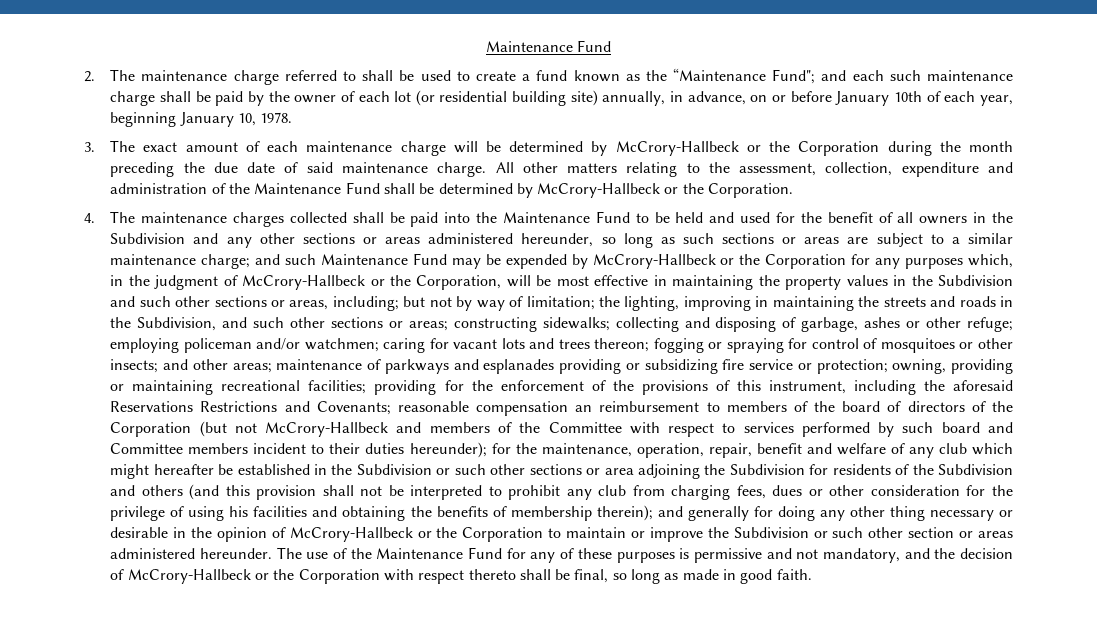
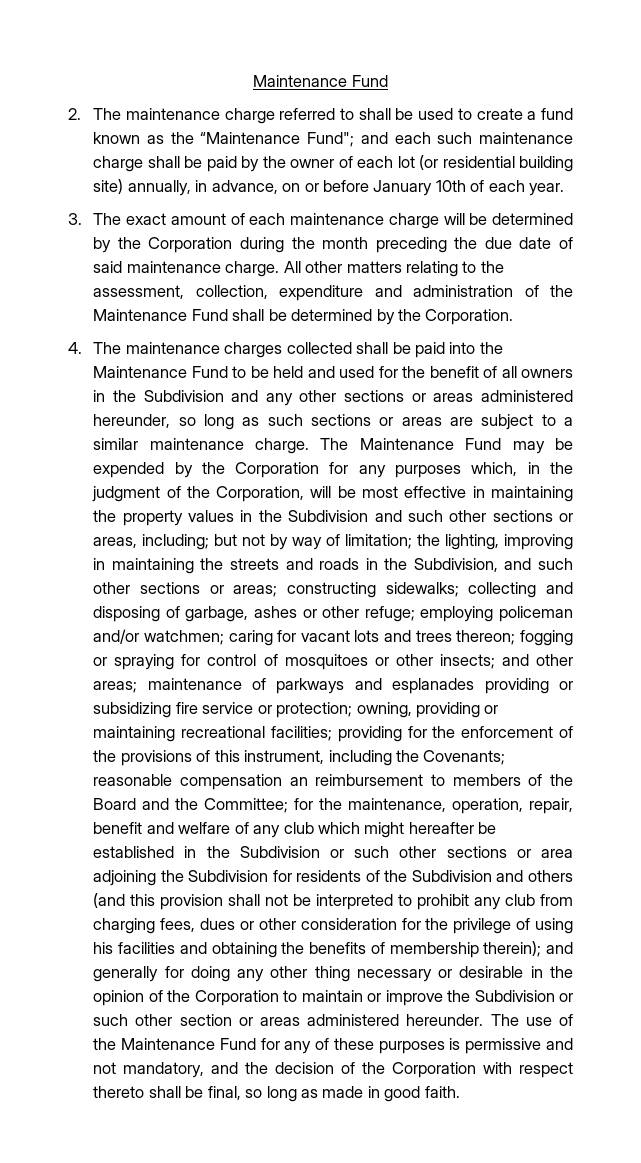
[980,95,1014,106] [110,112,293,127] year, beginning January 10, 1978. -> [529,183,565,196] year.
[615,141,761,156] McCrory-Hallbeck or -> (112, 245) none
[537,183,679,198] McCrory-Hallbeck or -> (395, 317) none
[201,254,317,269] charge; and such -> [255,438,349,454] charge. The
[592,254,735,269] McCrory-Hallbeck or -> (193, 470) none
[242,275,385,290] McCrory-Hallbeck or -> (181, 492) none
[953,380,1014,391] [110,401,310,412] aforesaid Reservations Restrictions and -> (420, 756) none
[842,401,1014,412] [110,421,1014,437] [110,442,487,458] board of directors of the Corporation (but not McCrory-Hallbeck and members of the Committee with respect to services performed by such board and Committee members incident to their duties hereunder); -> [93,798,289,813] Board and the Committee;
[289,527,432,542] McCrory-Hallbeck or -> (163, 996) none
[127,569,269,584] McCrory-Hallbeck or -> (356, 1068) none

